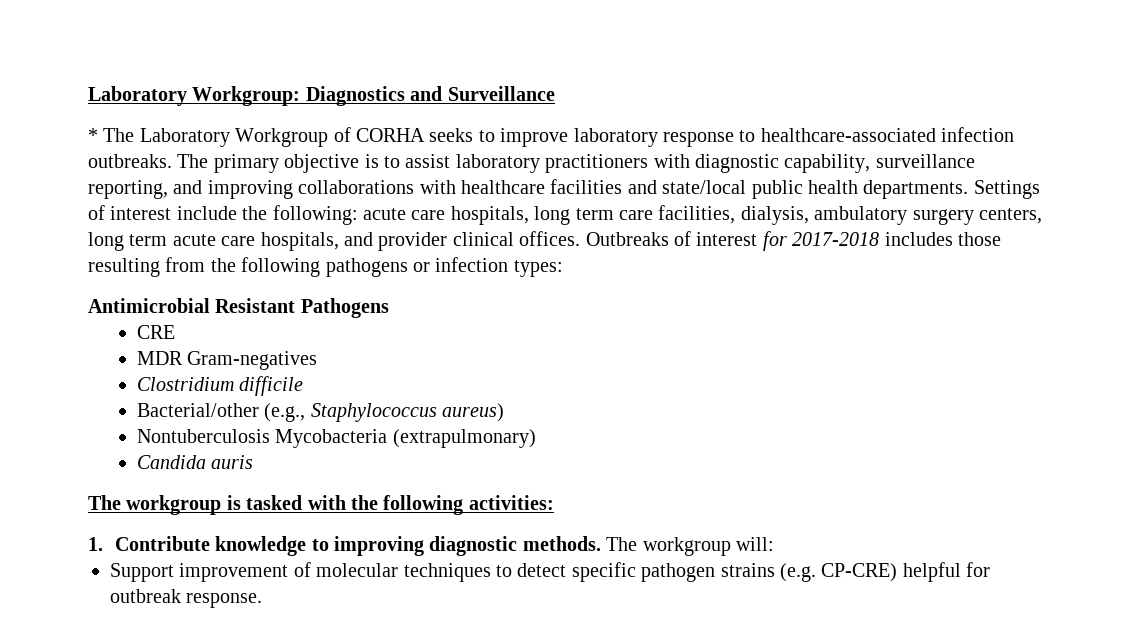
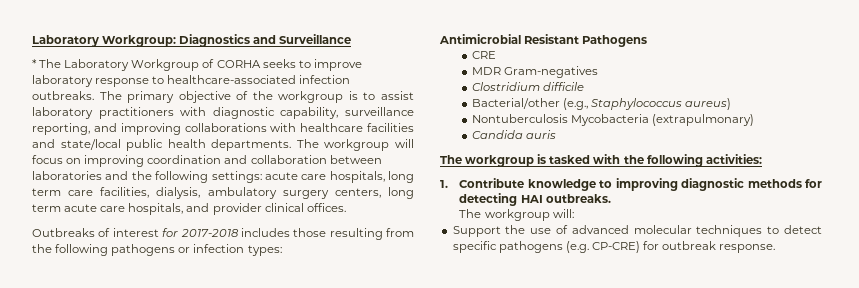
(360, 163) none -> [236,91,344,103] of the workgroup
[973,180,1040,199] [88,205,358,225] Settings of interest include the following: -> [296,139,414,151] [32,155,382,167] [32,171,262,183] The workgroup will focus on improving coordination and collaboration between laboratories and the following settings:
(581, 238) none -> (346, 207) //
[522,536,601,551] methods. -> [747,179,822,188] [459,193,611,206] methods for detecting HAI outbreaks. //
[179,562,311,582] improvement of -> [505,225,629,234] the use of advanced
[641,563,775,582] pathogen strains -> [498,241,563,253] pathogens
[902,562,961,582] helpful -> (640, 247) none

